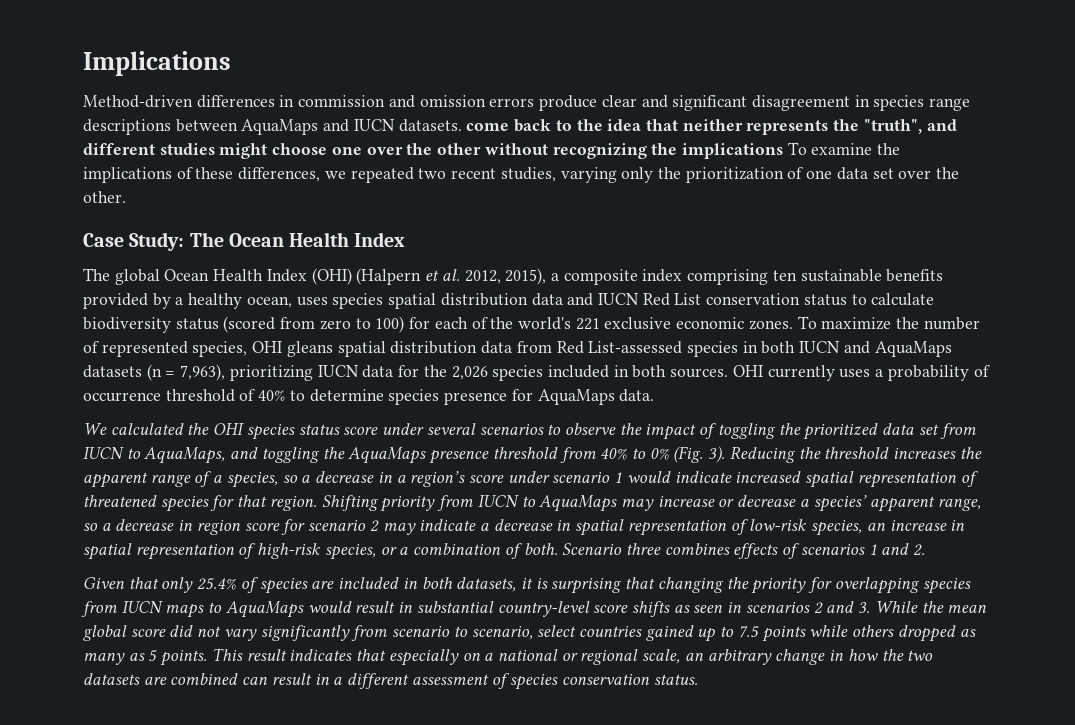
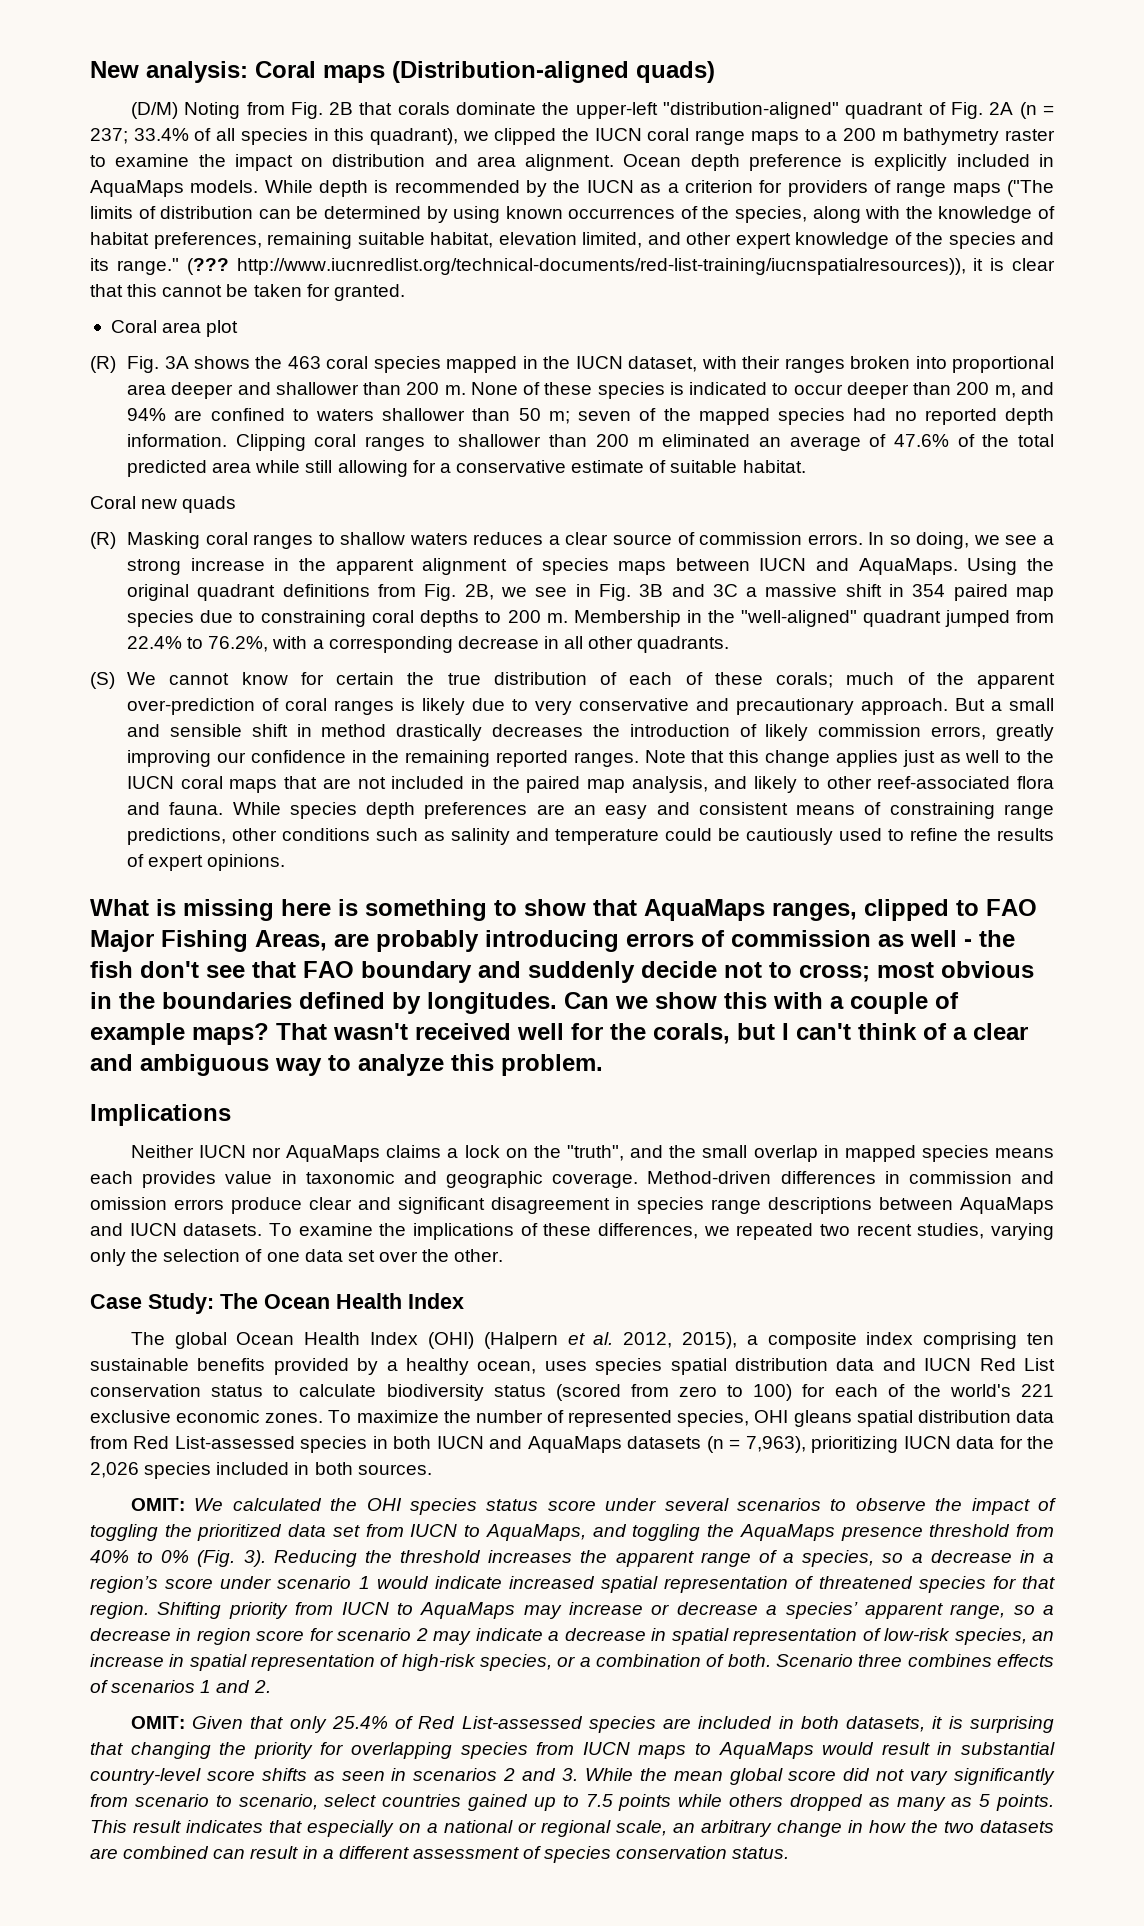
[83,51,231,76] Implications // -> [90,61,715,83] [130,102,1054,119] [90,128,1056,145] [90,154,1054,171] [90,180,1055,197] [90,206,1056,223] [90,232,1054,249] [90,258,1055,275] [90,284,405,301] [110,320,239,337] [90,356,1054,373] [127,382,1054,399] [127,408,1054,425] [127,434,1054,451] [127,460,806,477] [90,496,237,513] [90,532,1054,549] [127,558,1054,575] [127,584,1055,601] [127,610,1054,627] [127,636,730,653] [90,672,1056,689] [127,698,1054,715] [127,724,1055,741] [127,750,1054,767] [127,776,1054,793] [127,802,1054,819] [127,828,1054,845] [127,854,286,871] [90,899,1037,921] [90,930,1015,952] [90,961,1034,983] [90,992,959,1014] [90,1023,1028,1045] [90,1054,603,1076] [90,1104,231,1126] [130,1145,1055,1162] [90,1171,639,1188] New analysis: Coral maps (Distribution-aligned quads) // (D/M) Noting from Fig. 2B that corals dominate the upper-left "distribution-aligned" quadrant of Fig. 2A (n = 237; 33.4% of all species in this quadrant), we clipped the IUCN coral range maps to a 200 m bathymetry raster to examine the impact on distribution and area alignment. Ocean depth preference is explicitly included in AquaMaps models. While depth is recommended by the IUCN as a criterion for providers of range maps ("The limits of distribution can be determined by using known occurrences of the species, along with the knowledge of habitat preferences, remaining suitable habitat, elevation limited, and other expert knowledge of the species and its range." (??? http://www.iucnredlist.org/technical-documents/red-list-training/iucnspatialresources)), it is clear that this cannot be taken for granted. // Coral area plot // (R) Fig. 3A shows the 463 coral species mapped in the IUCN dataset, with their ranges broken into proportional area deeper and shallower than 200 m. None of these species is indicated to occur deeper than 200 m, and 94% are confined to waters shallower than 50 m; seven of the mapped species had no reported depth information. Clipping coral ranges to shallower than 200 m eliminated an average of 47.6% of the total predicted area while still allowing for a conservative estimate of suitable habitat. // Coral new quads // (R) Masking coral ranges to shallow waters reduces a clear source of commission errors. In so doing, we see a strong increase in the apparent alignment of species maps between IUCN and AquaMaps. Using the original quadrant definitions from Fig. 2B, we see in Fig. 3B and 3C a massive shift in 354 paired map species due to constraining coral depths to 200 m. Membership in the "well-aligned" quadrant jumped from 22.4% to 76.2%, with a corresponding decrease in all other quadrants. // (S) We cannot know for certain the true distribution of each of these corals; much of the apparent over-prediction of coral ranges is likely due to very conservative and precautionary approach. But a small and sensible shift in method drastically decreases the introduction of likely commission errors, greatly improving our confidence in the remaining reported ranges. Note that this change applies just as well to the IUCN coral maps that are not included in the paired map analysis, and likely to other reef-associated flora and fauna. While species depth preferences are an easy and consistent means of constraining range predictions, other conditions such as salinity and temperature could be cautiously used to refine the results of expert opinions. // What is missing here is something to show that AquaMaps ranges, clipped to FAO Major Fishing Areas, are probably introducing errors of commission as well - the fish don't see that FAO boundary and suddenly decide not to cross; most obvious in the boundaries defined by longitudes. Can we show this with a couple of example maps? That wasn't received well for the corals, but I can't think of a clear and ambiguous way to analyze this problem. // Implications // Neither IUCN nor AquaMaps claims a lock on the "truth", and the small overlap in mapped species means each provides value in taxonomic and geographic coverage.
[466,119,957,135] [83,143,783,159] come back to the idea that neither represents the "truth", and different studies might choose one over the other without recognizing the implications -> (263, 1229) none
[685,167,784,183] prioritization -> [163,1249,241,1262] selection
[732,365,990,381] [83,389,655,405] OHI currently uses a probability of occurrence threshold of 40% to determine species presence for AquaMaps data. // -> [130,1498,185,1511] // OMIT:
(926, 550) none -> [130,1716,185,1729] OMIT:
(259, 585) none -> [418,1716,583,1729] Red List-assessed

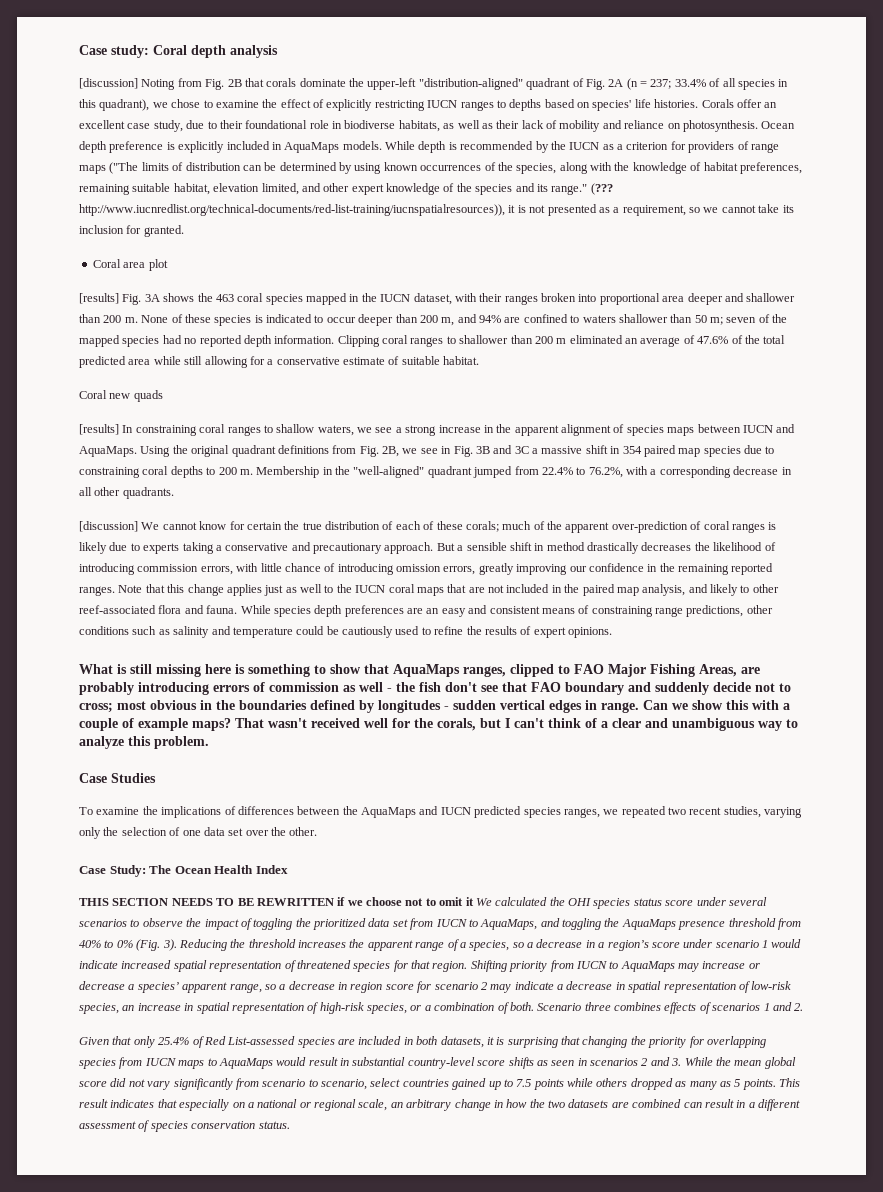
[90,61,715,83] [130,102,178,119] New analysis: Coral maps (Distribution-aligned quads) // (D/M) -> [79,45,278,58] [79,78,138,89] Case study: Coral depth analysis // [discussion]
[494,128,1056,145] [90,154,615,171] clipped the IUCN coral range maps to a 200 m bathymetry raster to examine the impact on distribution and area alignment. -> [171,99,778,111] [79,120,758,132] chose to examine the effect of explicitly restricting IUCN ranges to depths based on species' life histories. Corals offer an excellent case study, due to their foundational role in biodiverse habitats, as well as their lack of mobility and reliance on photosynthesis.
[1012,258,1055,271] [90,284,302,297] clear that this cannot be taken -> [529,204,794,216] [79,225,124,234] not presented as a requirement, so we cannot take its inclusion
[90,356,116,373] (R) -> [79,293,119,304] [results]
[90,532,201,549] (R) Masking -> [79,424,197,436] [results] In constraining
[409,532,970,549] waters reduces a clear source of commission errors. In so doing, -> [317,425,354,436] waters,
[90,672,115,689] (S) -> [79,521,138,532] [discussion]
[535,700,573,715] very -> [143,542,222,554] experts taking a
[1009,698,1054,711] [127,724,161,737] small and -> (464, 548) none
[629,724,922,741] introduction of likely commission -> [713,542,776,551] [79,563,441,575] likelihood of introducing commission errors, with little chance of introducing omission
(176, 907) none -> [130,664,152,674] still
[427,992,557,1014] longitudes. -> [378,700,639,713] longitudes - sudden vertical edges in range.
[140,1054,269,1076] ambiguous -> [672,718,755,731] unambiguous
[90,1104,231,1126] [130,1145,1055,1162] [90,1171,1054,1188] [90,1197,1054,1214] [90,1223,263,1236] Implications // Neither IUCN nor AquaMaps claims a lock on the "truth", and the small overlap in mapped species means each provides value in taxonomic and geographic coverage. Method-driven differences in commission and omission errors produce clear and significant disagreement in species range descriptions between AquaMaps and IUCN datasets. -> [79,773,156,783] Case Studies //
[543,1223,698,1239] these differences, -> [237,806,600,818] differences between the AquaMaps and IUCN predicted species ranges,
[130,1332,1054,1349] [90,1358,1055,1375] [90,1384,1054,1401] [90,1410,1054,1427] [90,1436,1055,1453] [90,1462,432,1479] [130,1498,185,1511] The global Ocean Health Index (OHI) (Halpern et al. 2012, 2015), a composite index comprising ten sustainable benefits provided by a healthy ocean, uses species spatial distribution data and IUCN Red List conservation status to calculate biodiversity status (scored from zero to 100) for each of the world's 221 exclusive economic zones. To maximize the number of represented species, OHI gleans spatial distribution data from Red List-assessed species in both IUCN and AquaMaps datasets (n = 7,963), prioritizing IUCN data for the 2,026 species included in both sources. // OMIT: -> [79,897,474,906] THIS SECTION NEEDS TO BE REWRITTEN if we choose not to omit it
[130,1716,185,1729] OMIT: -> (804, 1007) none

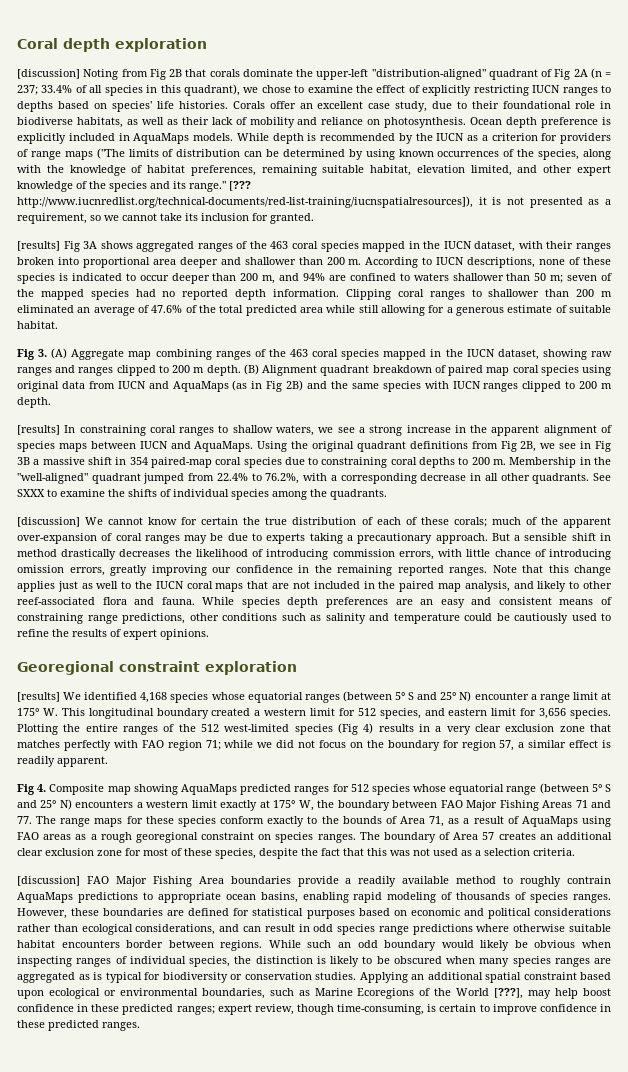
[79,45,149,58] Case study: -> (17, 43) none
[230,45,278,58] analysis -> [115,38,207,52] exploration
[205,79,225,90] Fig. -> [149,69,166,80] Fig
[585,79,605,90] Fig. -> [554,69,571,80] Fig
[590,183,613,195] [79,204,505,216] (??? http://www.iucnredlist.org/technical-documents/red-list-training/iucnspatialresources)), -> [229,181,251,191] [17,196,473,208] [??? http://www.iucnredlist.org/technical-documents/red-list-training/iucnspatialresources]),
[92,259,168,271] [79,293,142,305] // Coral area plot // [results] Fig. -> [17,241,80,252] // [results] Fig
(195, 297) none -> [136,241,248,252] aggregated ranges of
[124,315,169,323] m. None -> [348,257,566,268] m. According to IUCN descriptions, none
[276,357,340,365] conservative -> [455,307,504,316] generous
[79,390,163,402] Coral new quads -> [17,348,612,360] [17,364,612,376] [17,380,612,392] [17,397,51,408] Fig 3. (A) Aggregate map combining ranges of the 463 coral species mapped in the IUCN dataset, showing raw ranges and ranges clipped to 200 m depth. (B) Alignment quadrant breakdown of paired map coral species using original data from IUCN and AquaMaps (as in Fig 2B) and the same species with IUCN ranges clipped to 200 m depth.
[359,446,379,457] Fig. -> [500,441,517,452] Fig
[453,445,529,457] Fig. 3B and 3C -> [594,441,611,452] [17,457,30,465] Fig 3B
[643,445,701,457] paired map -> [150,457,242,468] paired-map coral
(174, 493) none -> [593,473,612,481] [17,489,387,500] See SXXX to examine the shifts of individual species among the quadrants.
[611,521,688,533] over-prediction -> [17,533,97,544] over-expansion
[768,522,777,530] [79,542,107,554] is likely -> [184,533,224,544] may be
[225,542,311,551] conservative and -> (353, 538) none
[79,664,760,677] [79,682,791,695] [79,700,790,713] [79,718,798,731] [79,736,209,749] [79,773,156,783] [79,806,803,818] [79,827,318,839] [79,865,288,877] [79,897,767,909] [79,918,801,930] [79,939,802,951] [79,960,760,972] [79,981,792,993] [79,1002,804,1014] [79,1036,766,1048] [79,1057,796,1069] [79,1078,800,1090] [79,1099,800,1111] [79,1120,290,1132] What is still missing here is something to show that AquaMaps ranges, clipped to FAO Major Fishing Areas, are probably introducing errors of commission as well - the fish don't see that FAO boundary and suddenly decide not to cross; most obvious in the boundaries defined by longitudes - sudden vertical edges in range. Can we show this with a couple of example maps? That wasn't received well for the corals, but I can't think of a clear and unambiguous way to analyze this problem. // Case Studies // To examine the implications of differences between the AquaMaps and IUCN predicted species ranges, we repeated two recent studies, varying only the selection of one data set over the other. // Case Study: The Ocean Health Index // THIS SECTION NEEDS TO BE REWRITTEN if we choose not to omit it We calculated the OHI species status score under several scenarios to observe the impact of toggling the prioritized data set from IUCN to AquaMaps, and toggling the AquaMaps presence threshold from 40% to 0% (Fig. 3). Reducing the threshold increases the apparent range of a species, so a decrease in a region’s score under scenario 1 would indicate increased spatial representation of threatened species for that region. Shifting priority from IUCN to AquaMaps may increase or decrease a species’ apparent range, so a decrease in region score for scenario 2 may indicate a decrease in spatial representation of low-risk species, an increase in spatial representation of high-risk species, or a combination of both. Scenario three combines effects of scenarios 1 and 2. // Given that only 25.4% of Red List-assessed species are included in both datasets, it is surprising that changing the priority for overlapping species from IUCN maps to AquaMaps would result in substantial country-level score shifts as seen in scenarios 2 and 3. While the mean global score did not vary significantly from scenario to scenario, select countries gained up to 7.5 points while others dropped as many as 5 points. This result indicates that especially on a national or regional scale, an arbitrary change in how the two datasets are combined can result in a different assessment of species conservation status. -> [17,661,297,675] [17,691,611,703] [17,708,611,719] [17,723,611,735] [17,740,611,751] [17,756,108,767] [17,783,611,795] [17,799,612,811] [17,816,611,827] [17,832,612,843] [17,848,575,859] [17,876,611,887] [17,892,611,903] [17,908,612,919] [17,924,611,935] [17,940,611,951] [17,956,611,967] [17,972,611,983] [17,988,611,999] [17,1004,611,1015] [17,1020,140,1031] Georegional constraint exploration // [results] We identified 4,168 species whose equatorial ranges (between 5° S and 25° N) encounter a range limit at 175° W. This longitudinal boundary created a western limit for 512 species, and eastern limit for 3,656 species. Plotting the entire ranges of the 512 west-limited species (Fig 4) results in a very clear exclusion zone that matches perfectly with FAO region 71; while we did not focus on the boundary for region 57, a similar effect is readily apparent. // Fig 4. Composite map showing AquaMaps predicted ranges for 512 species whose equatorial range (between 5° S and 25° N) encounters a western limit exactly at 175° W, the boundary between FAO Major Fishing Areas 71 and 77. The range maps for these species conform exactly to the bounds of Area 71, as a result of AquaMaps using FAO areas as a rough georegional constraint on species ranges. The boundary of Area 57 creates an additional clear exclusion zone for most of these species, despite the fact that this was not used as a selection criteria. // [discussion] FAO Major Fishing Area boundaries provide a readily available method to roughly contrain AquaMaps predictions to appropriate ocean basins, enabling rapid modeling of thousands of species ranges. However, these boundaries are defined for statistical purposes based on economic and political considerations rather than ecological considerations, and can result in odd species range predictions where otherwise suitable habitat encounters border between regions. While such an odd boundary would likely be obvious when inspecting ranges of individual species, the distinction is likely to be obscured when many species ranges are aggregated as is typical for biodiversity or conservation studies. Applying an additional spatial constraint based upon ecological or environmental boundaries, such as Marine Ecoregions of the World [???], may help boost confidence in these predicted ranges; expert review, though time-consuming, is certain to improve confidence in these predicted ranges.

